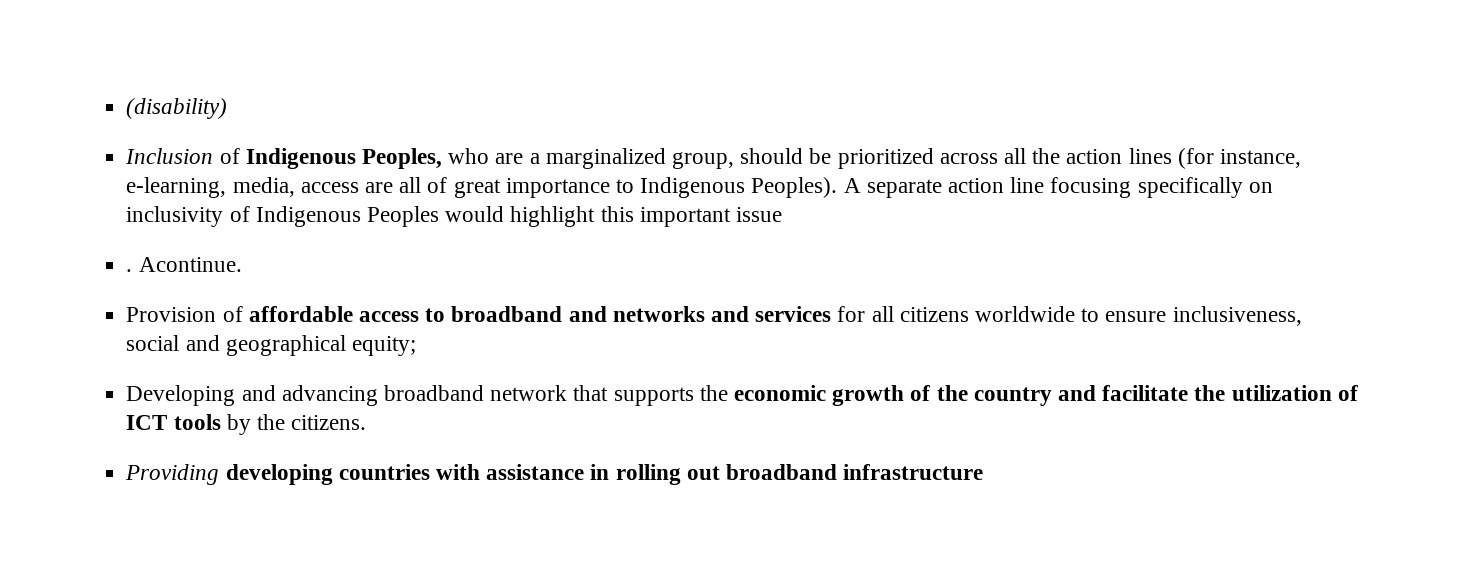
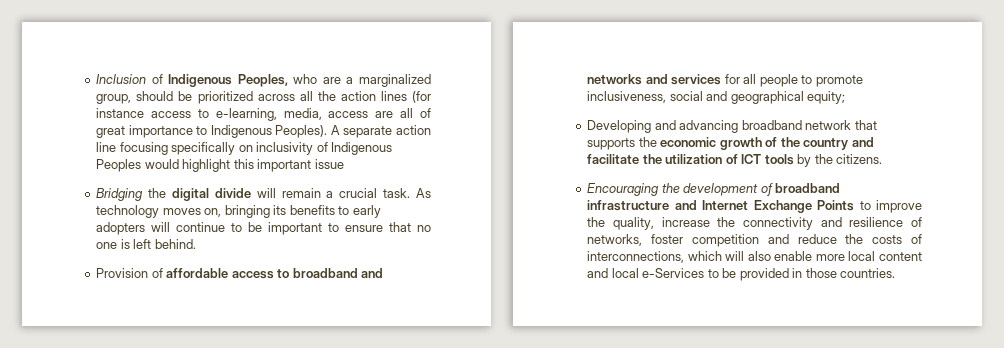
[126,98,228,119] (disability) // -> (96, 79) none
[1220,149,1302,168] instance, -> [96,108,209,118] instance access to
[126,257,242,272] . Acontinue. -> [96,188,431,201] [96,205,381,218] [96,222,432,235] [96,239,196,249] Bridging the digital divide will remain a crucial task. As technology moves on, bringing its benefits to early adopters will continue to be important to ensure that no one is left behind.
[899,306,1167,322] citizens worldwide to ensure -> [759,74,863,87] people to promote
[125,464,984,485] Providing developing countries with assistance in rolling out broadband infrastructure -> [587,183,841,196] [587,200,922,213] [587,217,922,230] [587,234,922,247] [587,251,922,263] [587,268,896,281] Encouraging the development of broadband infrastructure and Internet Exchange Points to improve the quality, increase the connectivity and resilience of networks, foster competition and reduce the costs of interconnections, which will also enable more local content and local e-Services to be provided in those countries.

